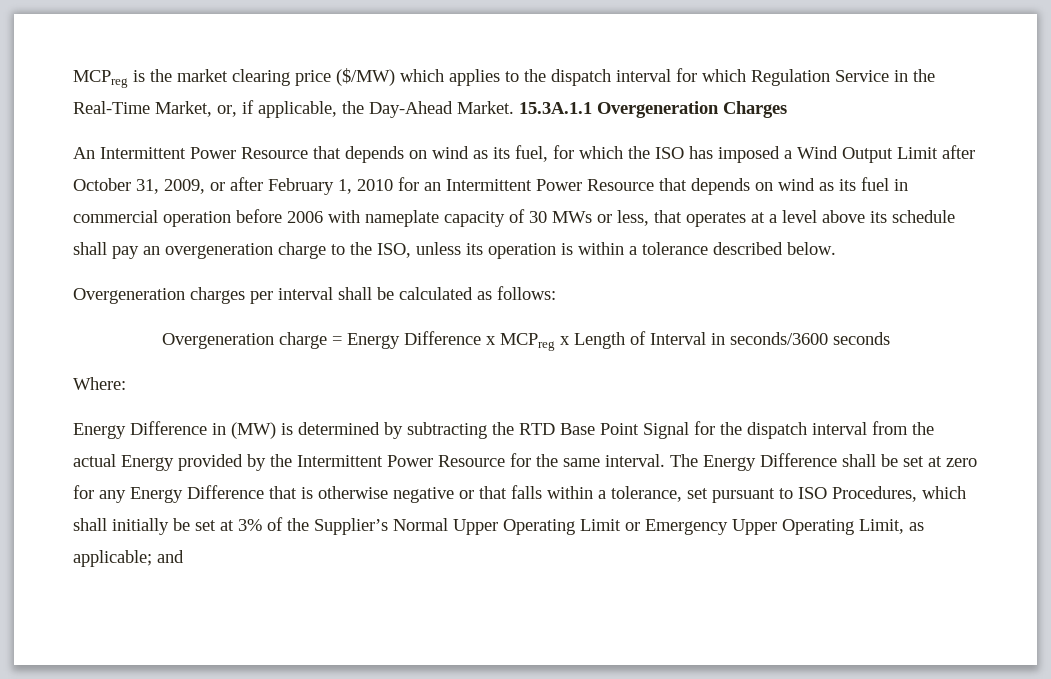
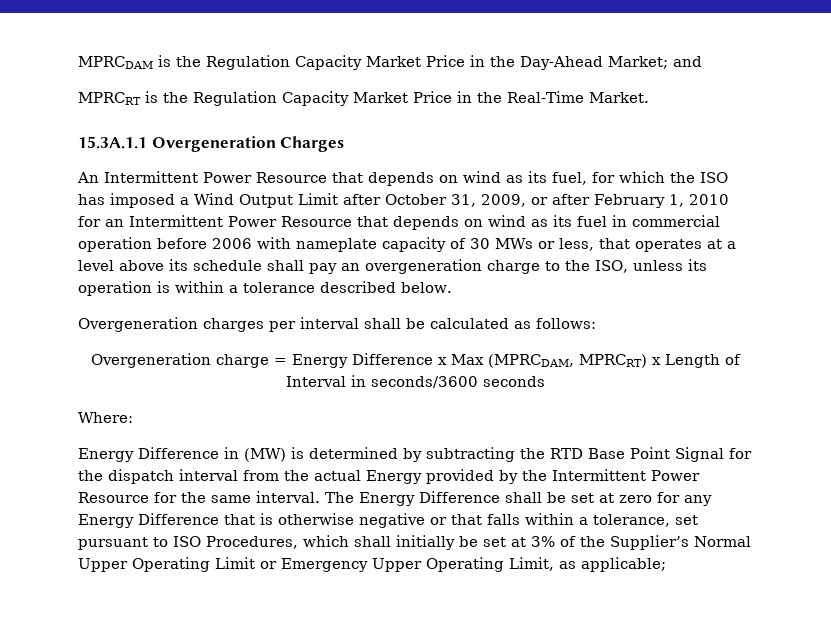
[73,68,935,88] [73,100,453,118] MCPreg is the market clearing price ($/MW) which applies to the dispatch interval for which Regulation Service in the Real-Time Market, or, if applicable, the Day-Ahead -> [78,55,702,70] [78,91,584,106] MPRCDAM is the Regulation Capacity Market Price in the Day-Ahead Market; and // MPRCRT is the Regulation Capacity Market Price in the Real-Time
(514, 107) none -> (649, 97) //
[499,333,555,351] MCPreg -> [450,354,647,368] Max (MPRCDAM, MPRCRT)
[157,550,184,563] and -> (666, 564) none

